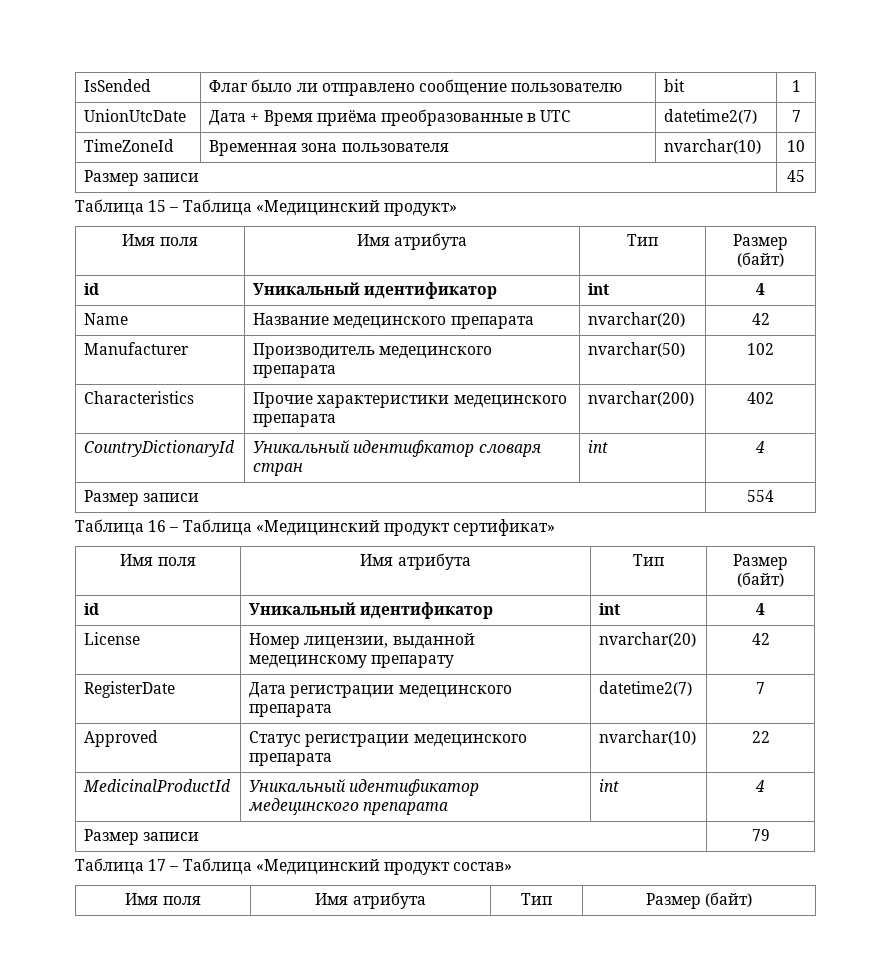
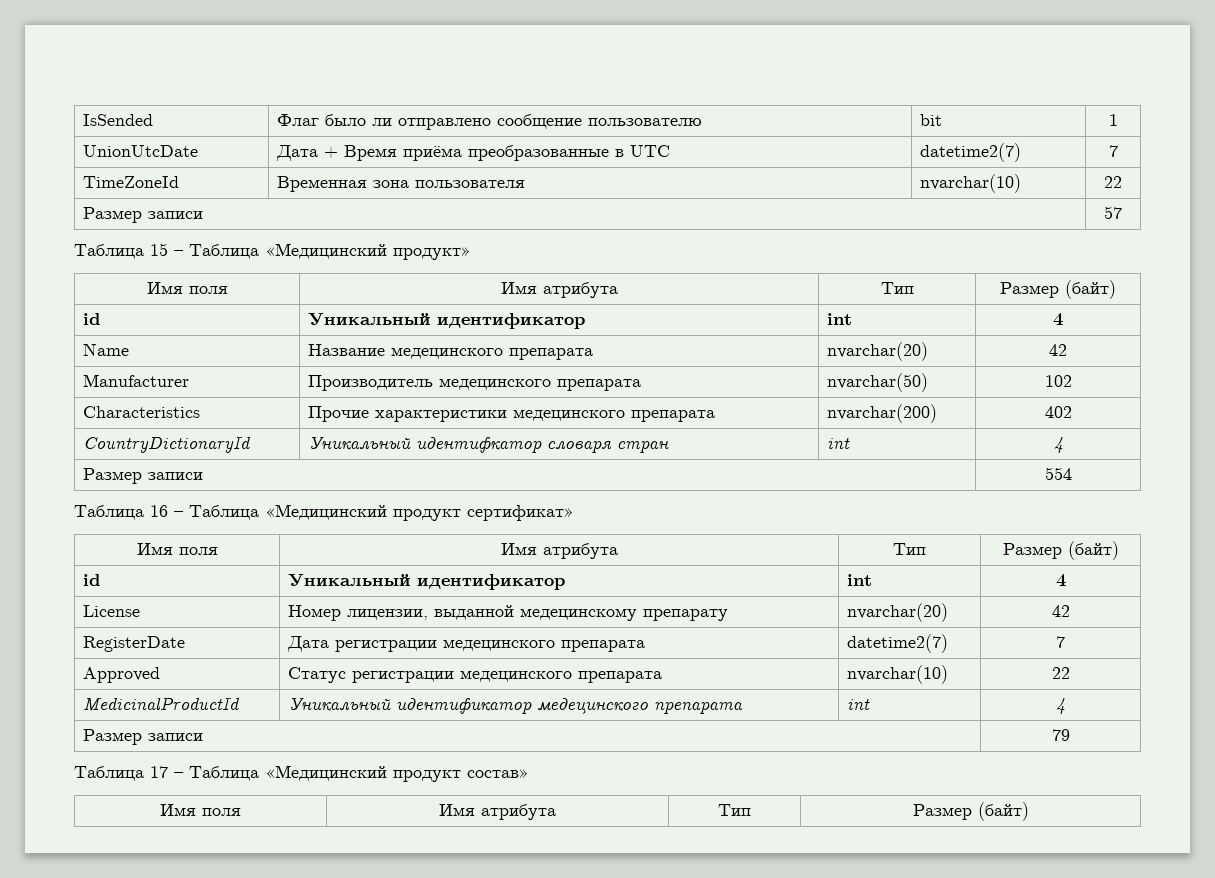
[787,140,805,152] [84,170,200,186] [787,170,805,182] 10 // Размер записи | 45 -> [1104,176,1122,188] [83,207,204,223] [1104,206,1122,219] 22 // Размер записи | 57

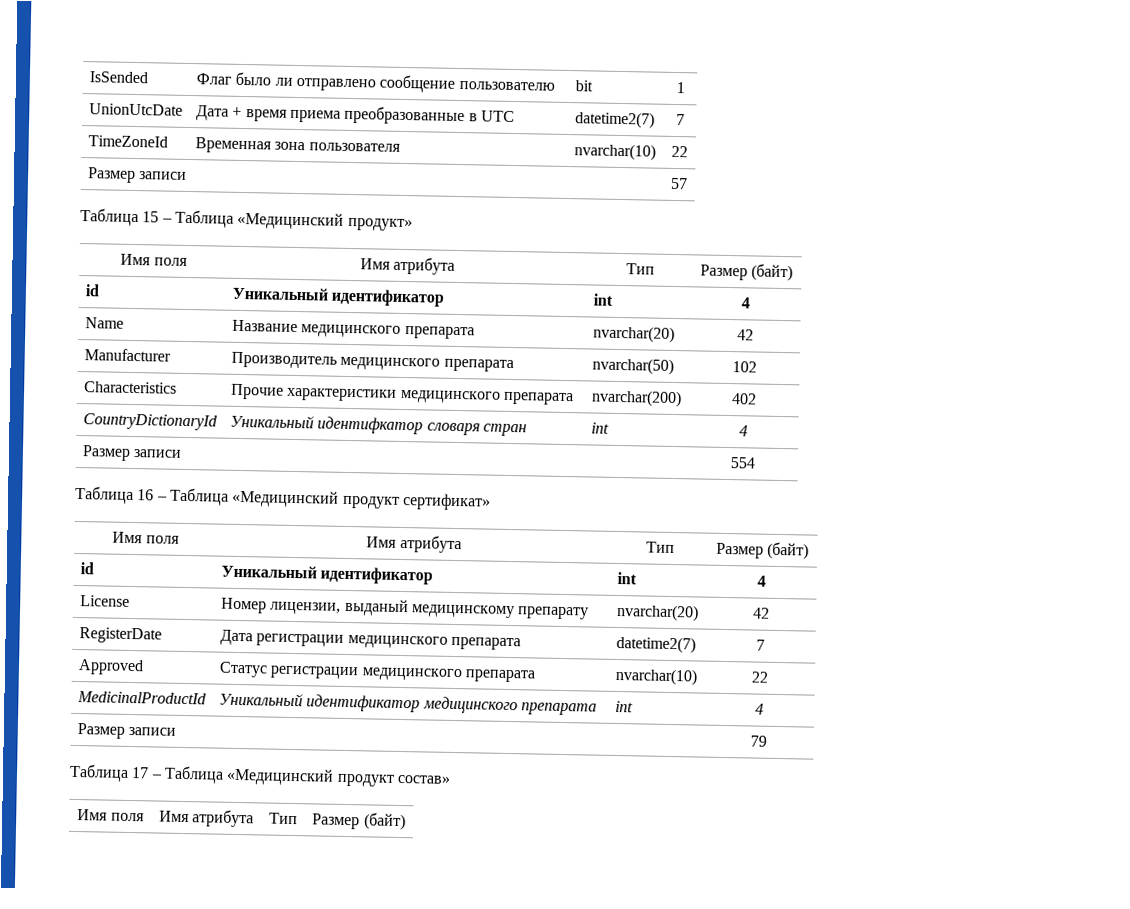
[344,145,463,161] Время приёма -> [245,109,341,123] время приема
[391,347,504,359] медецинского -> [301,324,402,338] медицинского
[439,378,552,390] медецинского -> [340,356,441,371] медицинского
[513,409,626,421] медецинского -> [399,389,501,404] медицинского
[434,605,638,621] выданной медецинскому -> [343,598,515,619] выданый медицинскому
[443,639,556,651] медецинского -> [347,635,448,649] медицинского
[460,670,573,682] медецинского -> [361,667,463,682] медицинского
[537,698,649,714] медецинского -> [422,696,518,715] медицинского

